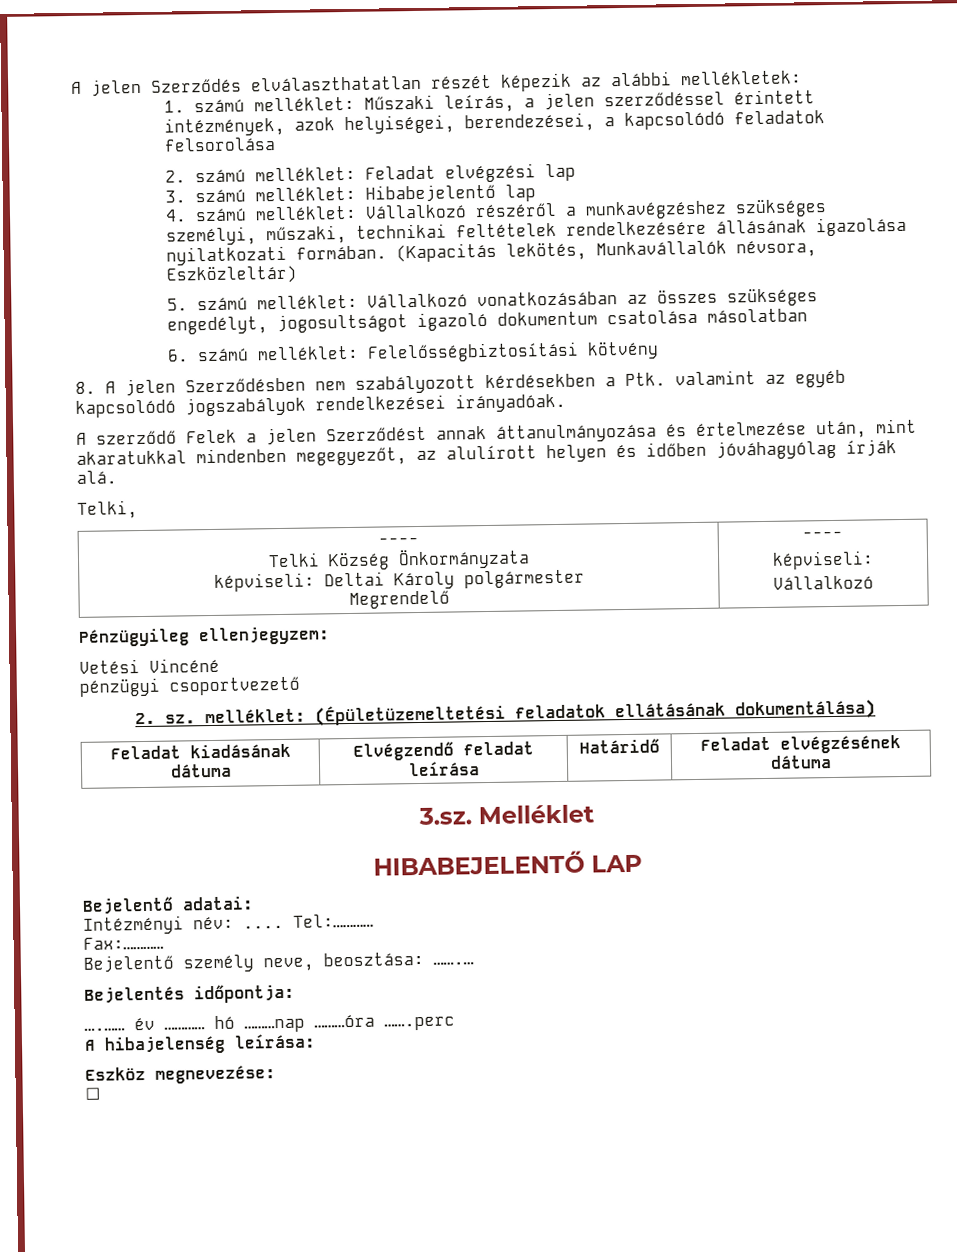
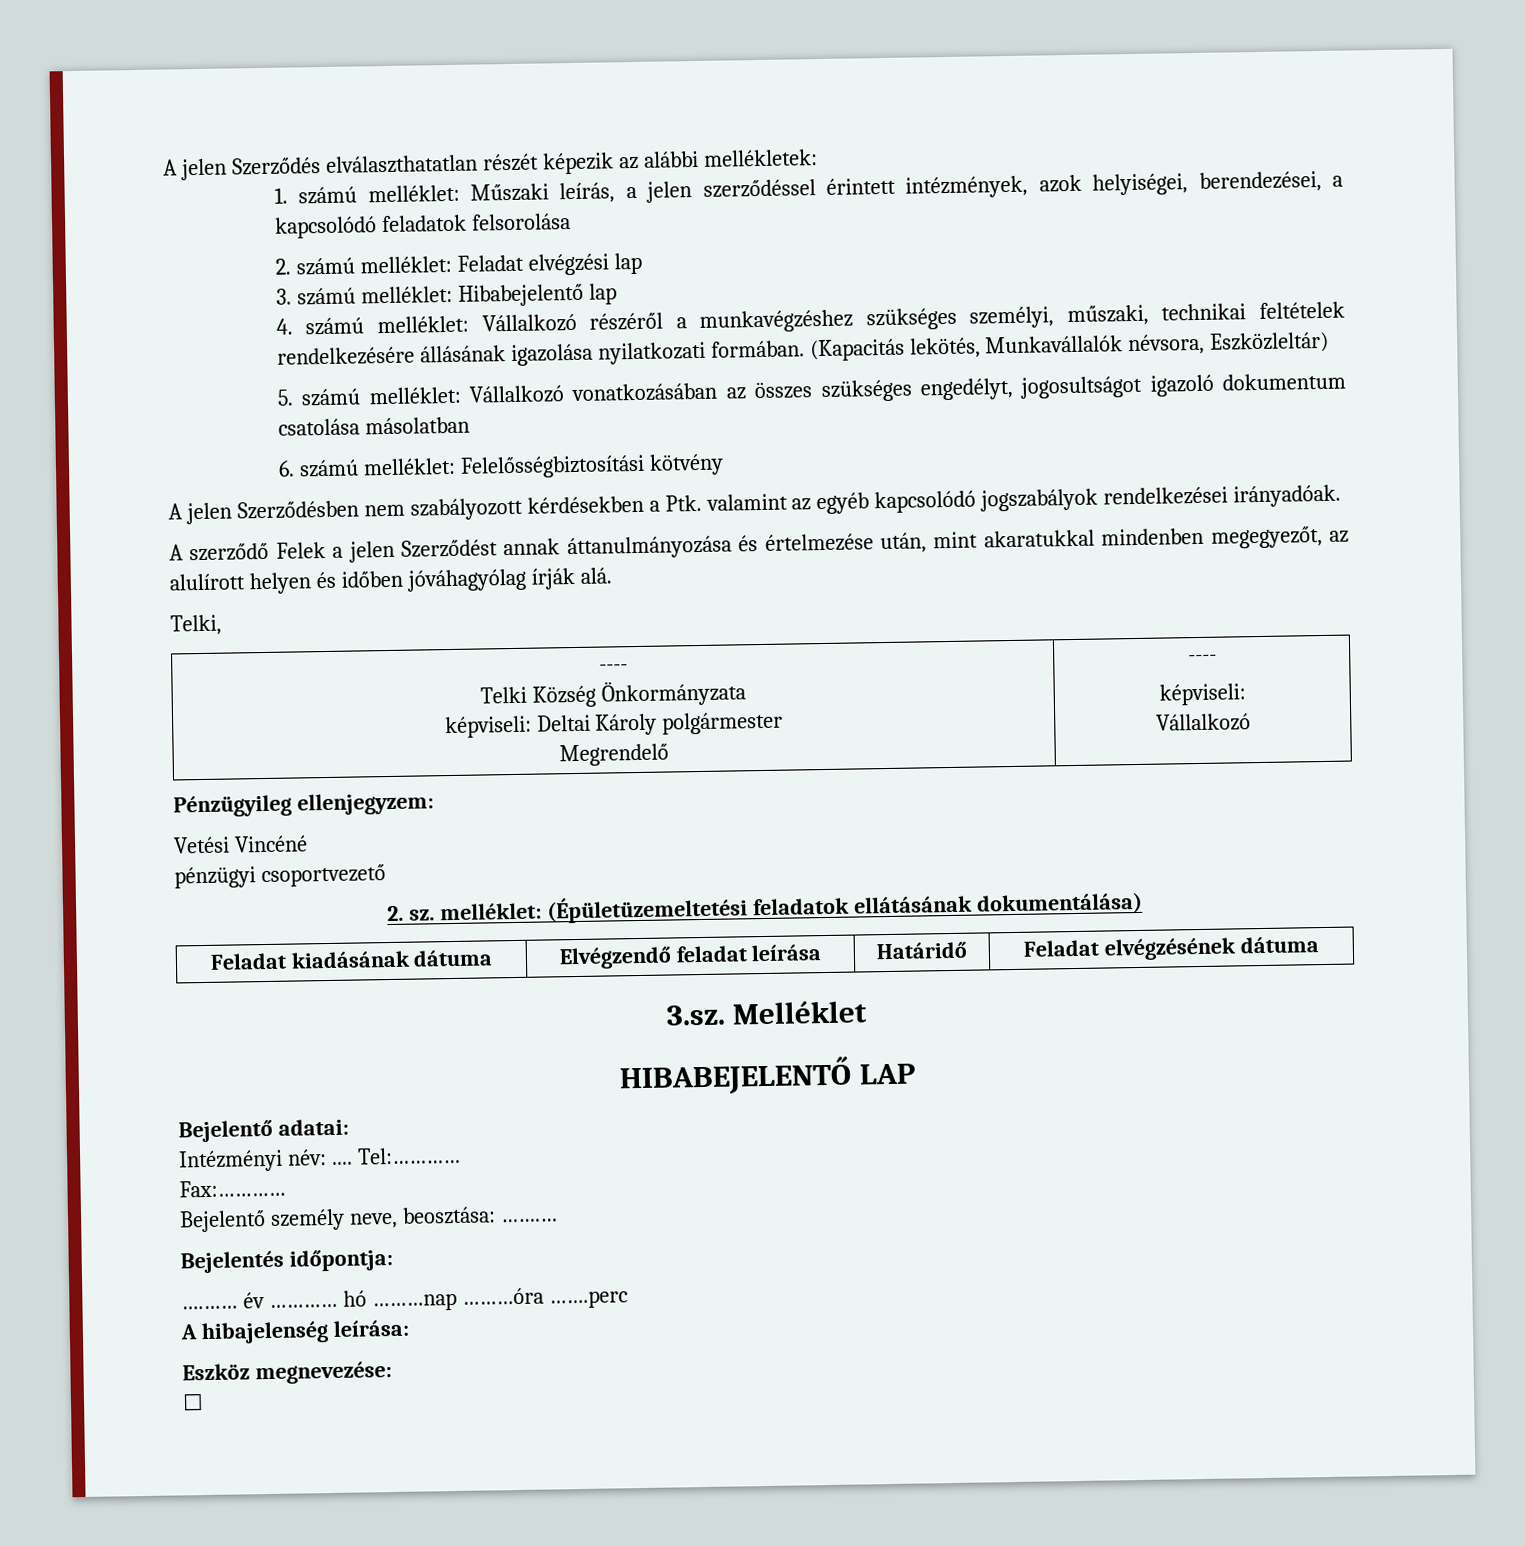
[75,381,96,394] 8. -> (724, 464) none

